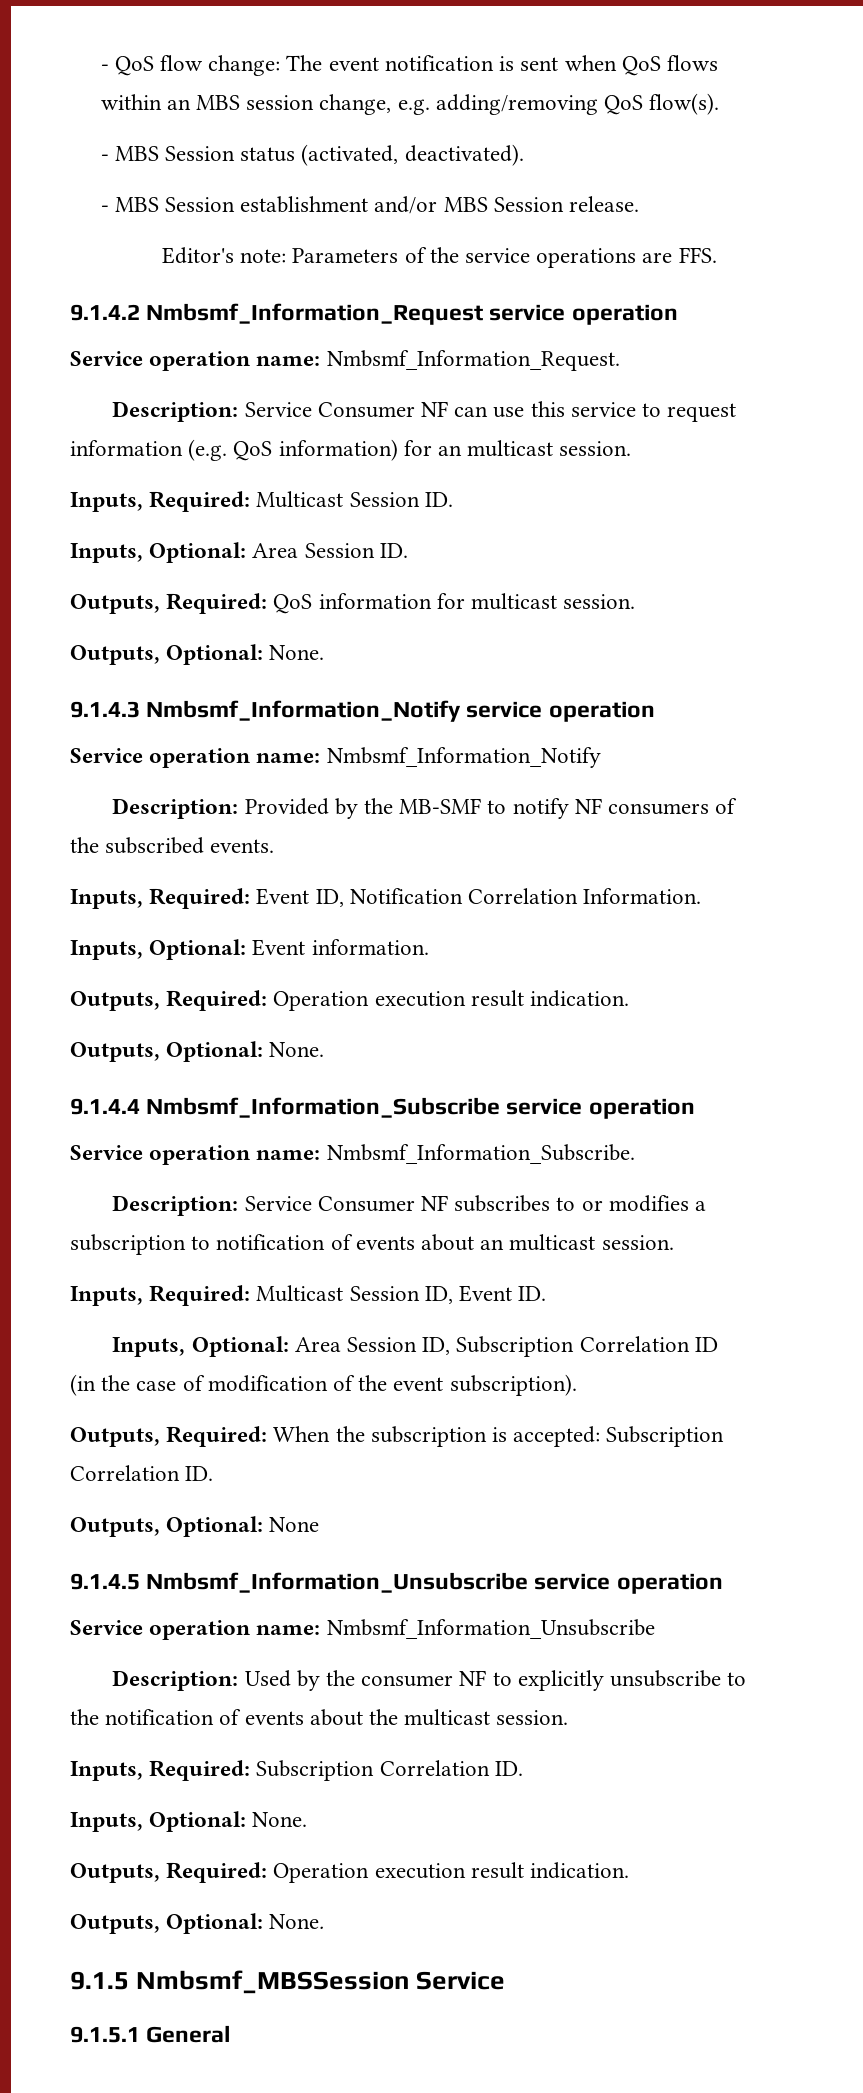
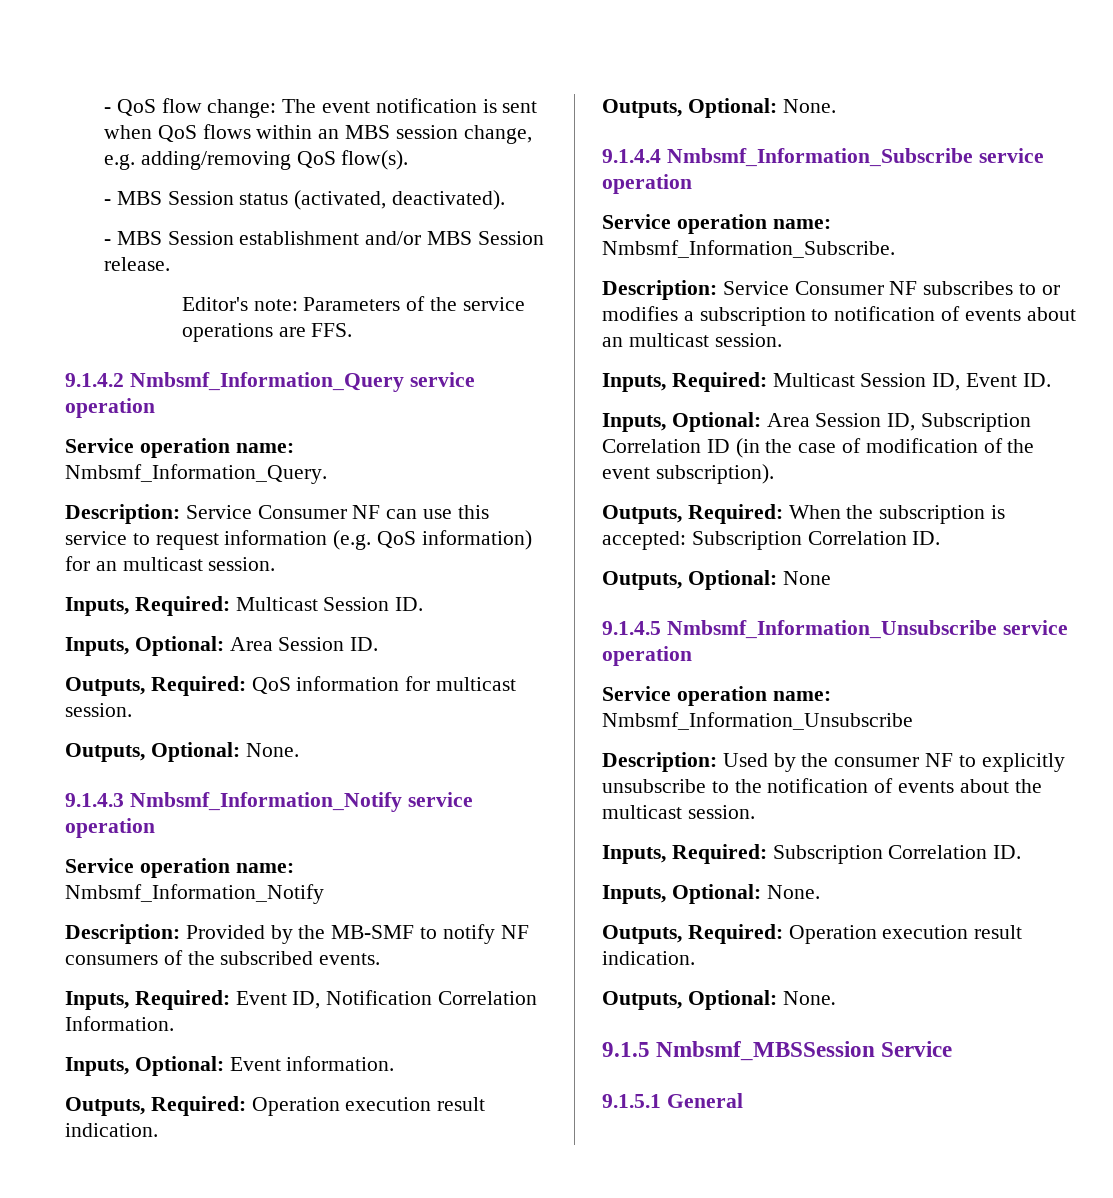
[146,303,678,325] [70,350,620,371] Nmbsmf_Information_Request service operation // Service operation name: Nmbsmf_Information_Request. -> [129,372,475,392] [65,398,155,418] [65,438,294,458] [65,464,327,484] Nmbsmf_Information_Query service operation // Service operation name: Nmbsmf_Information_Query.

